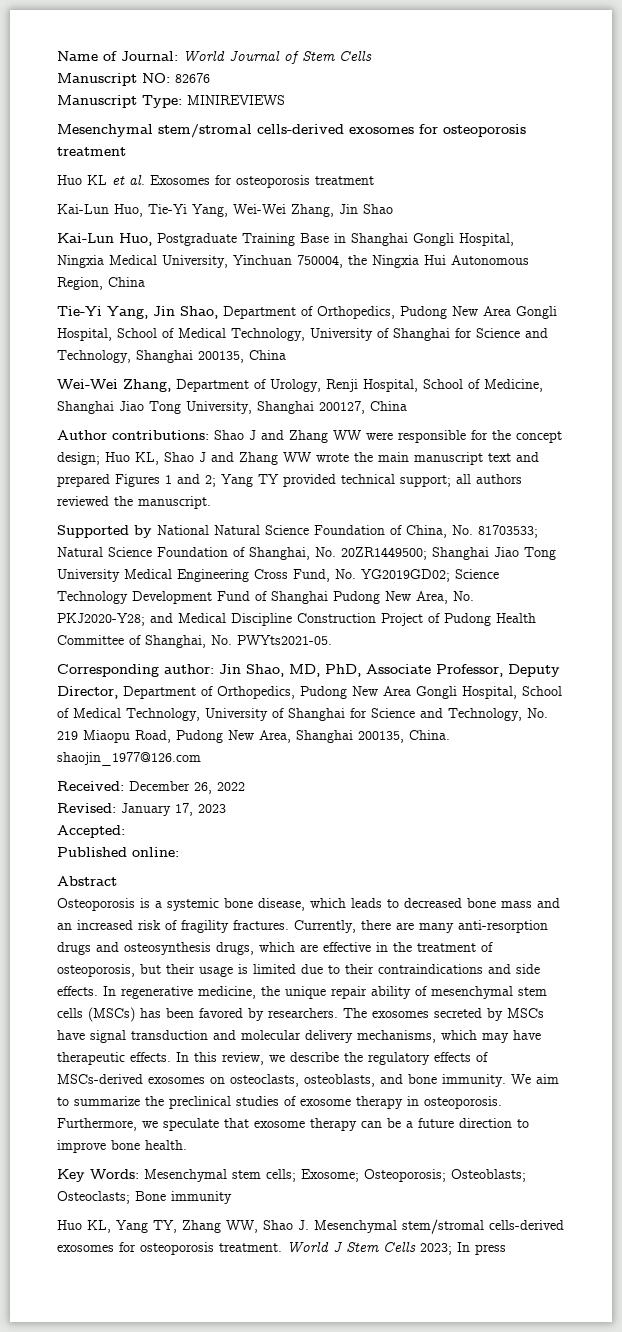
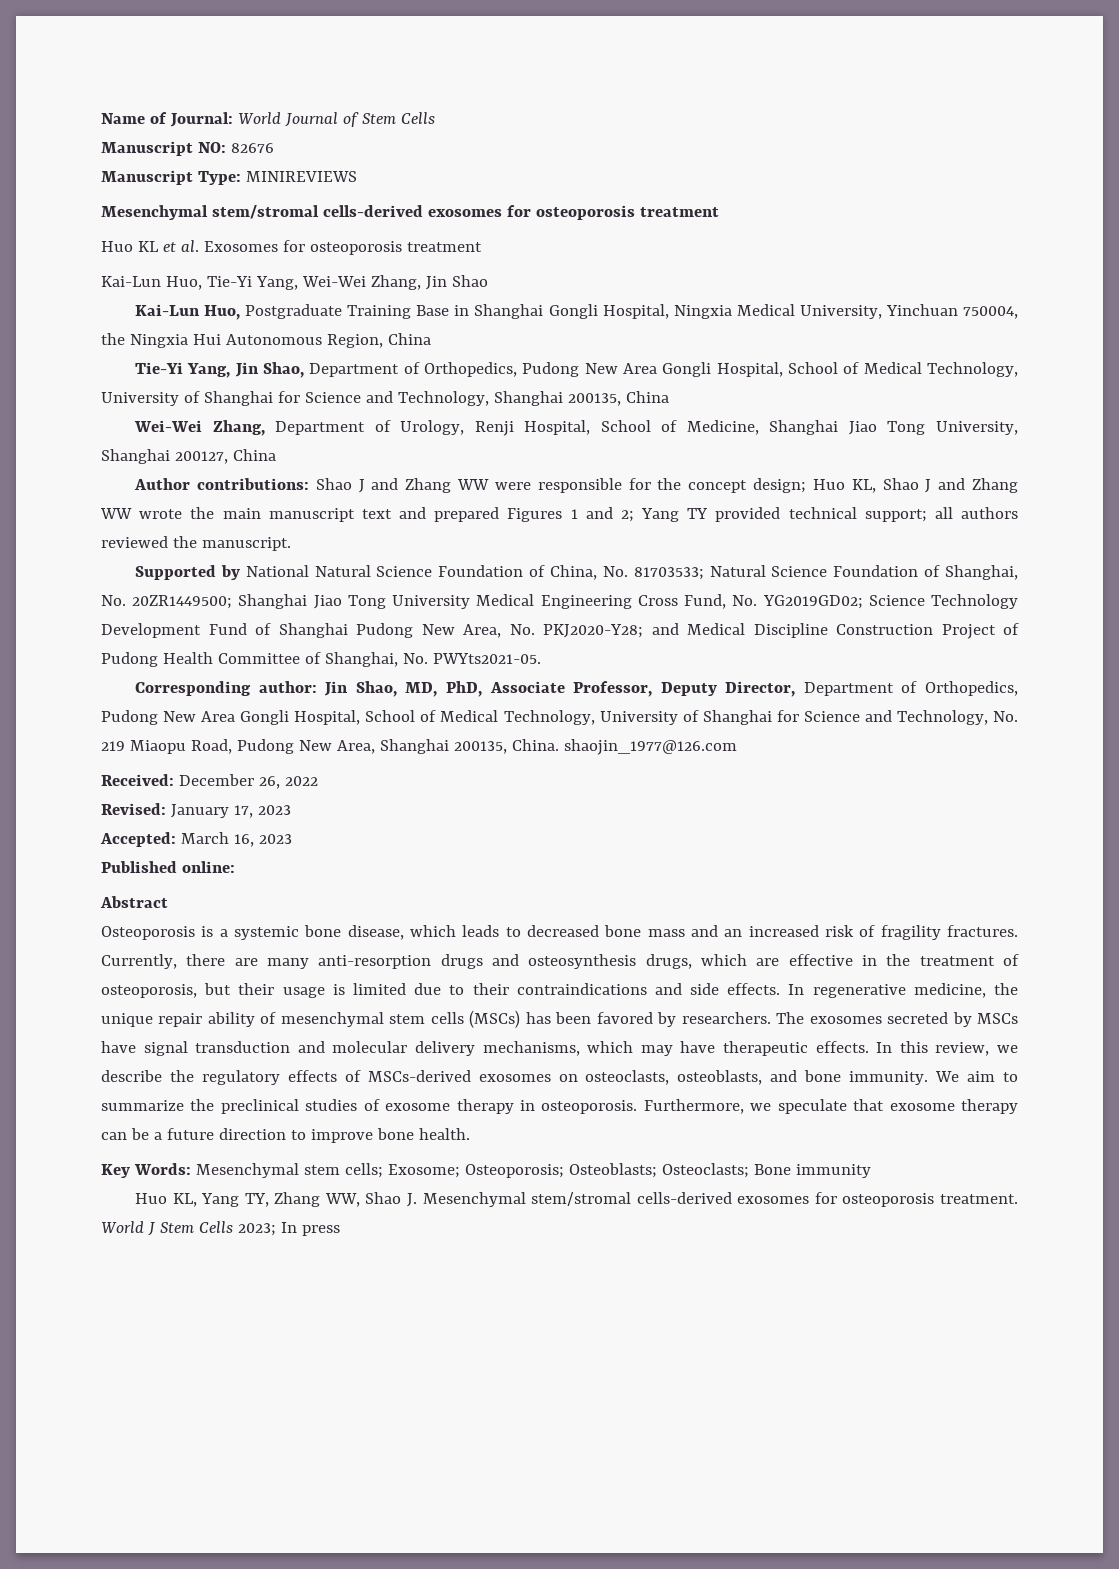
(125, 831) none -> [180,832,292,847] March 16, 2023

